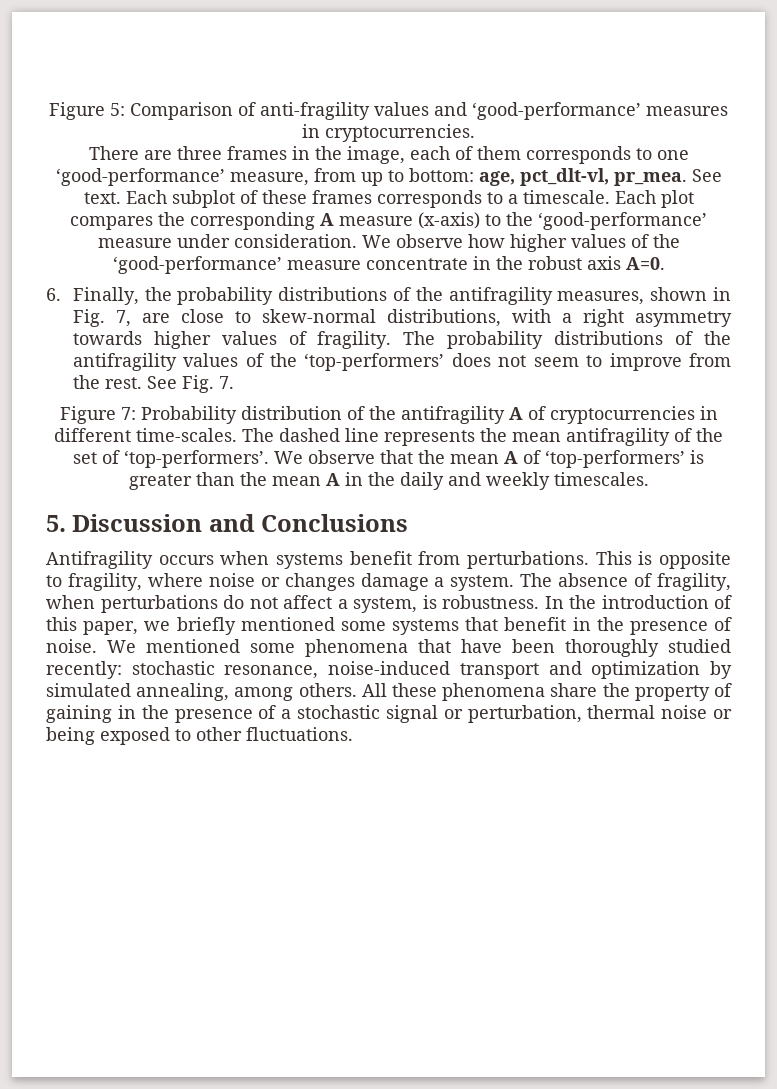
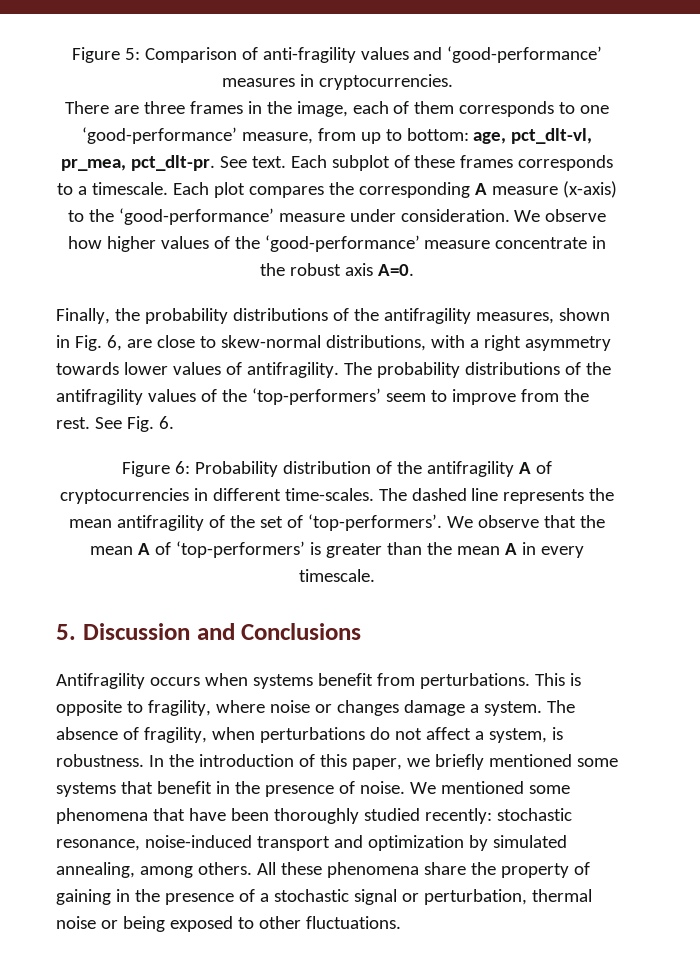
[613,172,687,186] pr_mea. -> [60,155,215,171] pr_mea, pct_dlt-pr.
[46,288,61,301] 6. -> (414, 270) none
[115,310,131,327] 7, -> [106,335,122,351] 6,
[153,331,392,349] higher values of fragility. -> [123,362,339,378] lower values of antifragility.
[451,353,527,367] does not -> (381, 396) none
[218,376,234,389] [59,406,136,424] 7. // Figure 7: -> [158,416,174,429] [122,461,191,477] 6. // Figure 6:
[367,472,649,490] the daily and weekly timescales. -> [540,546,584,558] [299,569,375,582] every timescale.

